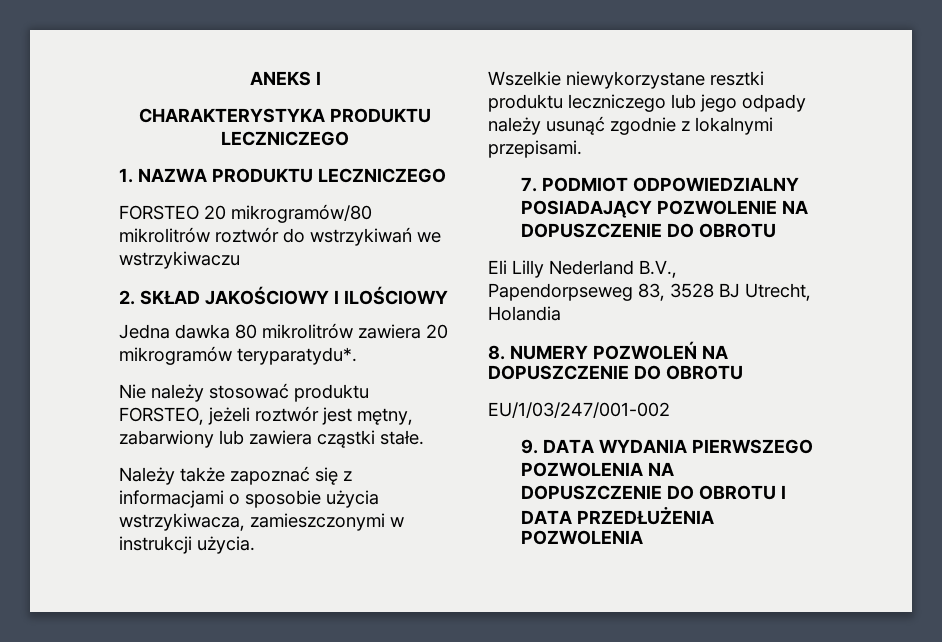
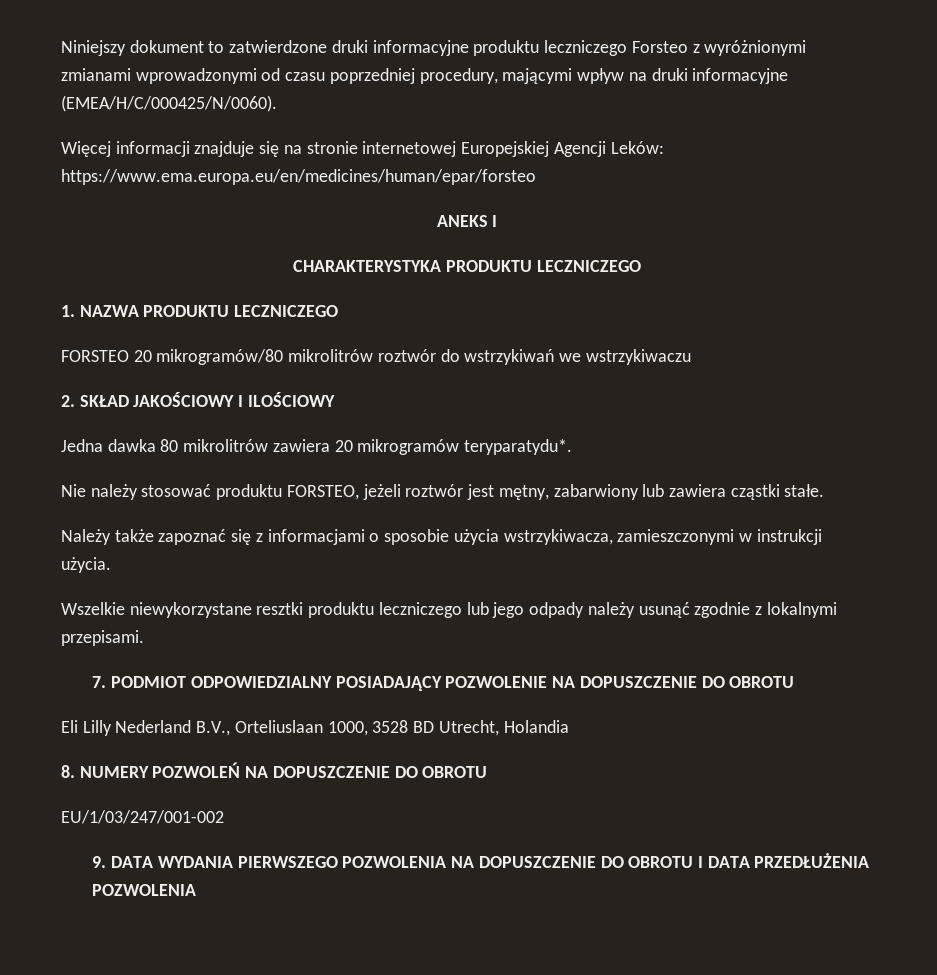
(249, 78) none -> [61,40,807,56] [61,68,789,84] [61,95,277,112] [61,141,664,157] [61,169,536,185] Niniejszy dokument to zatwierdzone druki informacyjne produktu leczniczego Forsteo z wyróżnionymi zmianami wprowadzonymi od czasu poprzedniej procedury, mającymi wpływ na druki informacyjne (EMEA/H/C/000425/N/0060). // Więcej informacji znajduje się na stronie internetowej Europejskiej Agencji Leków: https://www.ema.europa.eu/en/medicines/human/epar/forsteo //
[488,283,740,301] Papendorpseweg 83, 3528 BJ -> [234,720,435,736] Orteliuslaan 1000, 3528 BD

